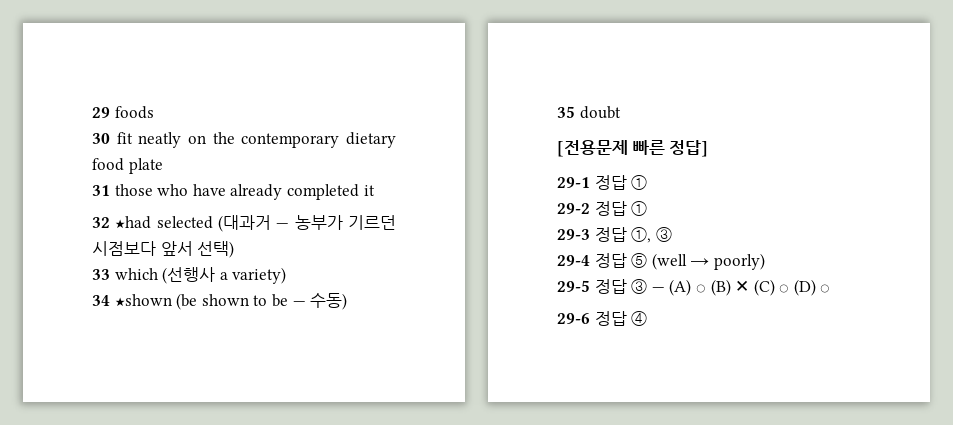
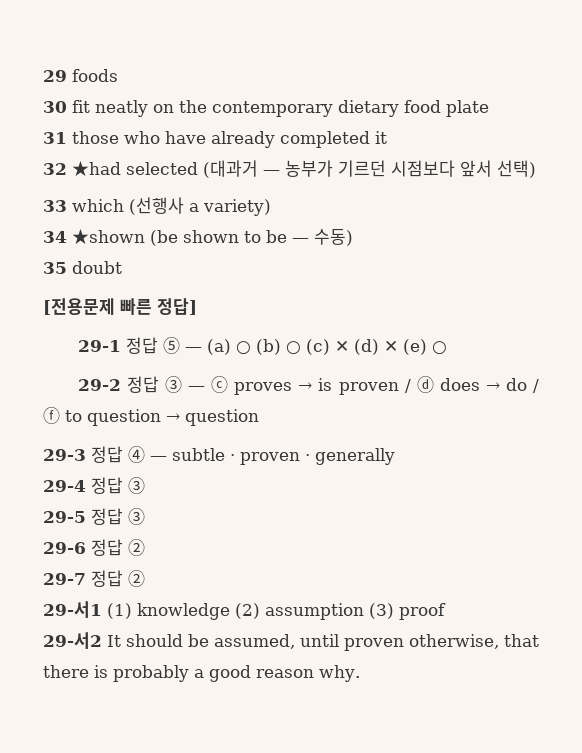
[631,175,648,190] [557,201,648,216] [557,227,672,243] [557,253,765,270] [557,279,831,296] [557,311,648,326] ① // 29-2 정답 ① // 29-3 정답 ①, ③ // 29-4 정답 ⑤ (well → poorly) // 29-5 정답 ③ — (A) ○ (B) ✕ (C) ○ (D) ○ // 29-6 정답 ④ -> [162,337,447,355] [77,376,539,395] [43,407,259,426] [43,446,395,465] [43,477,145,494] [43,508,145,525] [43,539,145,556] [43,570,145,587] [43,601,446,620] [43,632,539,651] [43,665,360,682] ⑤ — (a) ○ (b) ○ (c) ✕ (d) ✕ (e) ○ // 29-2 정답 ③ — ⓒ proves → is proven / ⓓ does → do / ⓕ to question → question // 29-3 정답 ④ — subtle · proven · generally // 29-4 정답 ③ // 29-5 정답 ③ // 29-6 정답 ② // 29-7 정답 ② // 29-서1 (1) knowledge (2) assumption (3) proof // 29-서2 It should be assumed, until proven otherwise, that there is probably a good reason why.

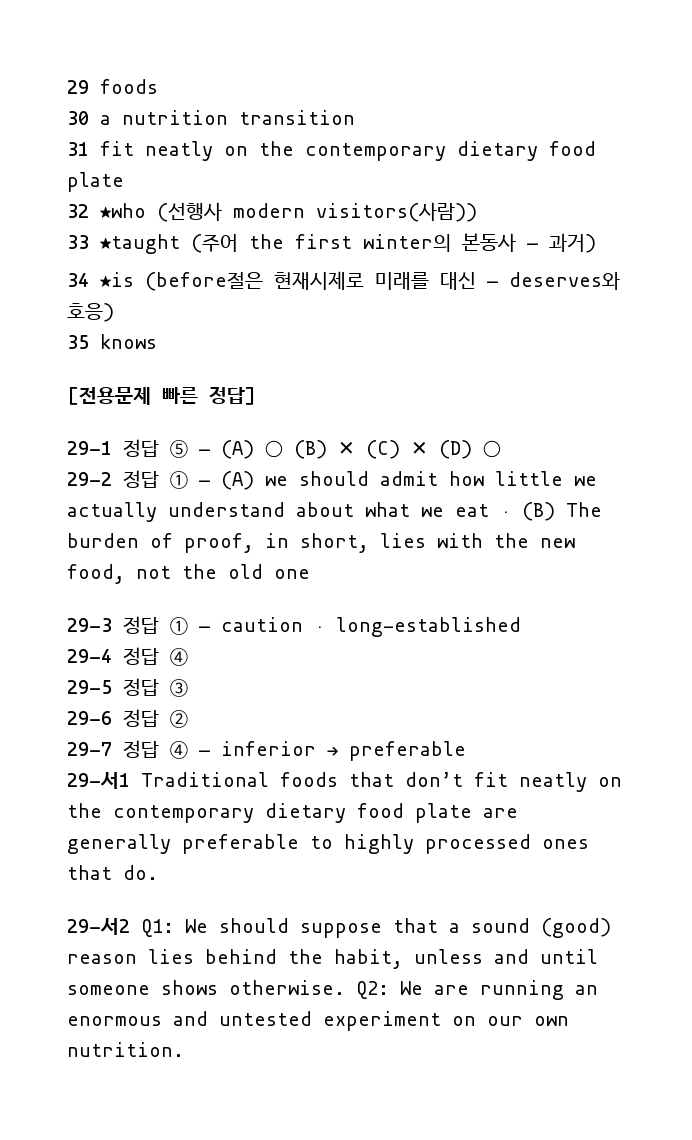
(67, 107) none -> [100,110,355,125] [67,142,89,156] a nutrition transition // 31
[43,131,387,148] [43,160,536,178] [43,197,271,216] [43,229,353,246] 31 those who have already completed it // 32 ★had selected (대과거 — 농부가 기르던 시점보다 앞서 선택) // 33 which (선행사 a variety) // 34 ★shown (be shown to be — 수동) -> [67,202,477,222] [67,233,596,254] [67,271,620,291] [67,303,114,322] 32 ★who (선행사 modern visitors(사람)) // 33 ★taught (주어 the first winter의 본동사 — 과거) // 34 ★is (before절은 현재시제로 미래를 대신 — deserves와 호응)
[72,261,122,274] doubt -> [100,334,157,349] knows
[206,339,447,355] [77,376,539,395] [43,407,259,426] [43,446,395,465] (a) ○ (b) ○ (c) ✕ (d) ✕ (e) ○ // 29-2 정답 ③ — ⓒ proves → is proven / ⓓ does → do / ⓕ to question → question // 29-3 정답 ④ — subtle · proven · generally -> [221,440,501,459] [67,470,597,490] [67,502,602,522] [67,533,575,553] [67,564,310,584] [67,616,521,637] (A) ○ (B) ✕ (C) ✕ (D) ○ // 29-2 정답 ① — (A) we should admit how little we actually understand about what we eat · (B) The burden of proof, in short, lies with the new food, not the old one // 29-3 정답 ① — caution · long-established
[128,477,145,494] ③ -> [170,648,188,666] ④
[128,570,145,587] [43,601,446,620] [43,632,539,651] [43,665,360,682] ② // 29-서1 (1) knowledge (2) assumption (3) proof // 29-서2 It should be assumed, until proven otherwise, that there is probably a good reason why. -> [170,741,466,761] [67,772,622,792] [67,803,518,823] [67,834,589,854] [67,865,158,880] [67,918,611,938] [67,949,598,969] [67,980,598,1000] [67,1011,569,1031] [67,1042,184,1057] ④ — inferior → preferable // 29-서1 Traditional foods that don’t fit neatly on the contemporary dietary food plate are generally preferable to highly processed ones that do. // 29-서2 Q1: We should suppose that a sound (good) reason lies behind the habit, unless and until someone shows otherwise. Q2: We are running an enormous and untested experiment on our own nutrition.

